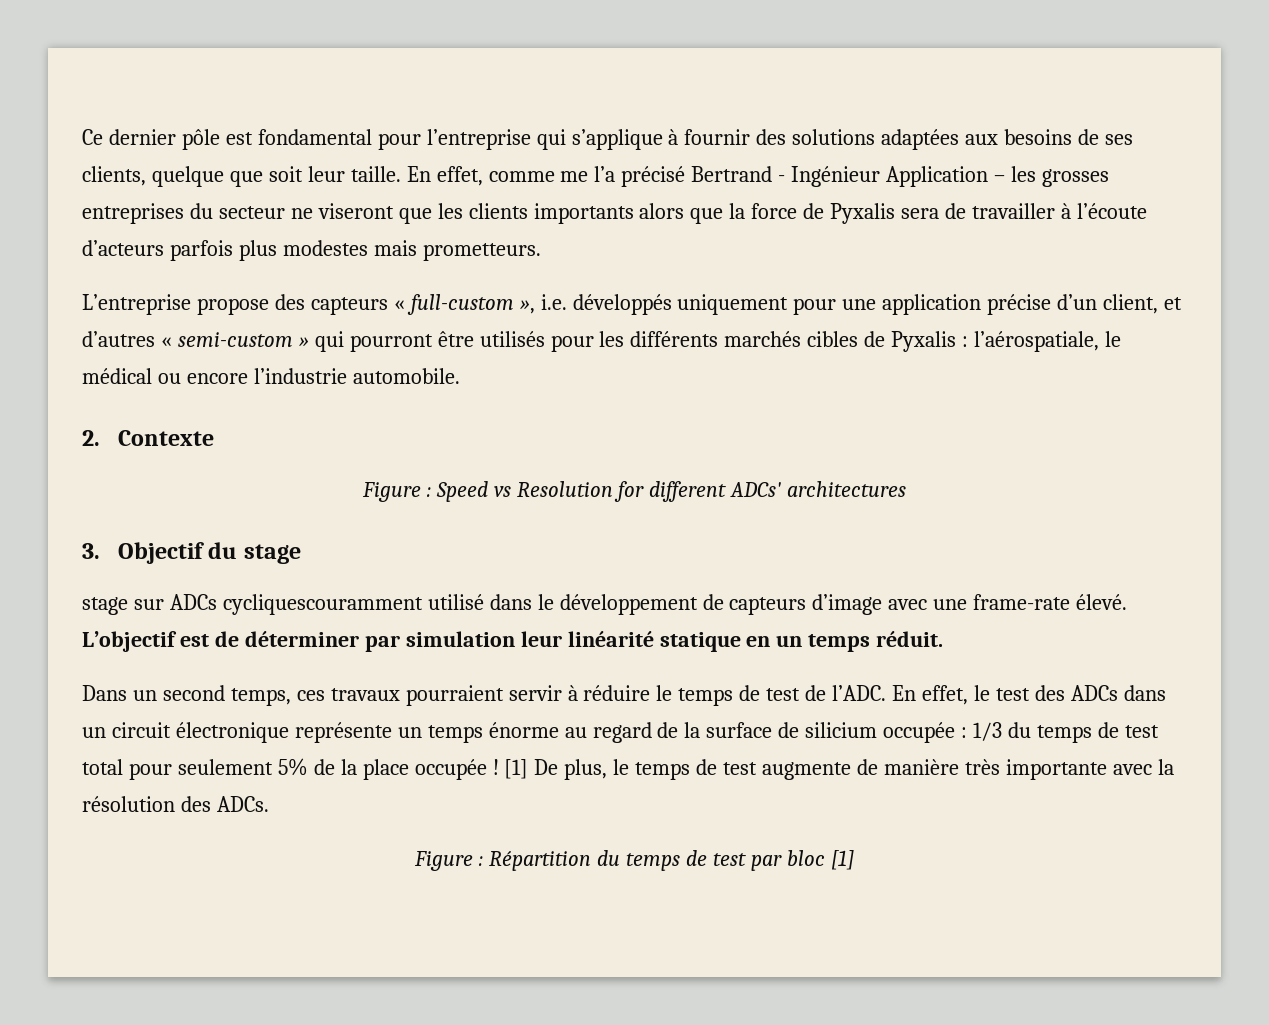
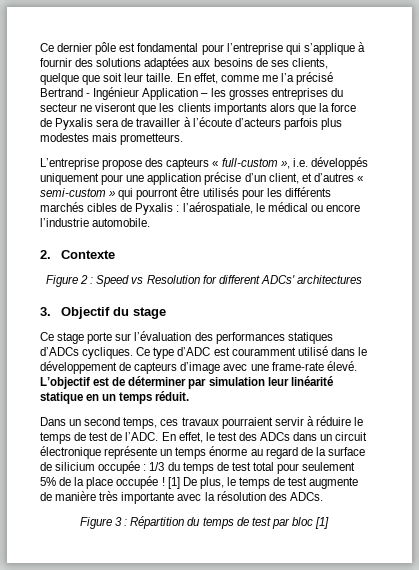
(421, 492) none -> [80,275,89,284] 2
[82,594,423,615] stage sur ADCs cycliquescouramment -> [40,331,333,344] [40,347,296,359] Ce stage porte sur l’évaluation des performances statiques d’ADCs cycliques. Ce type d’ADC est couramment
(474, 861) none -> [115,517,123,526] 3

